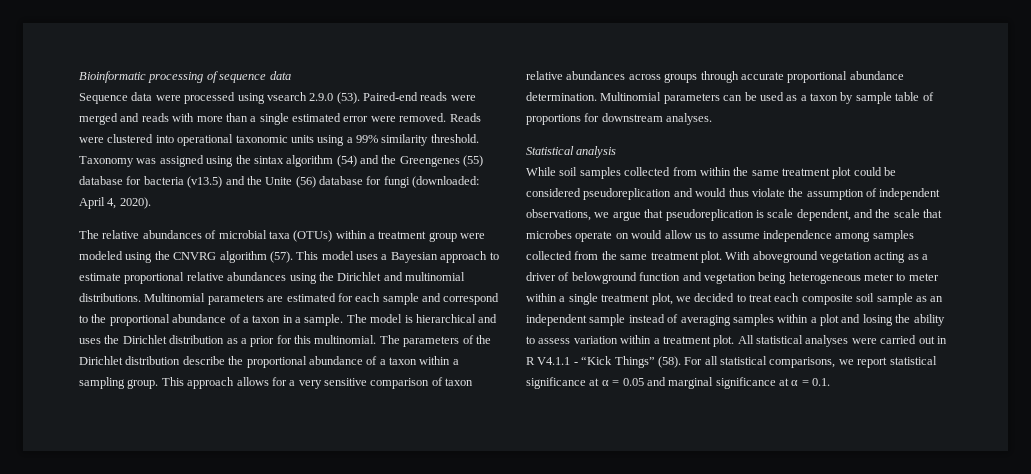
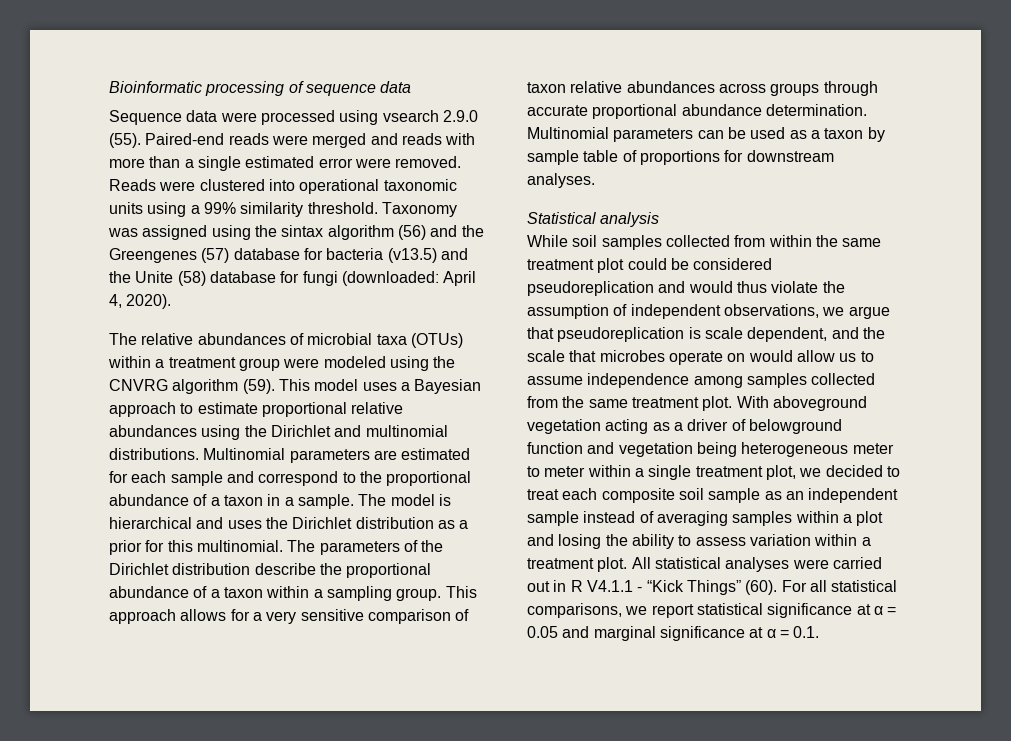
[336,92,360,104] (53). -> [109,133,141,148] (55).
[336,155,357,167] (54) -> [397,225,426,240] (56)
[463,155,484,167] (55) -> [201,248,230,263] (57)
[295,176,316,188] (56) -> [177,271,206,286] (58)
[269,251,293,263] (57). -> [242,379,275,394] (59).
[657,356,681,368] (58). -> [745,580,778,595] (60).

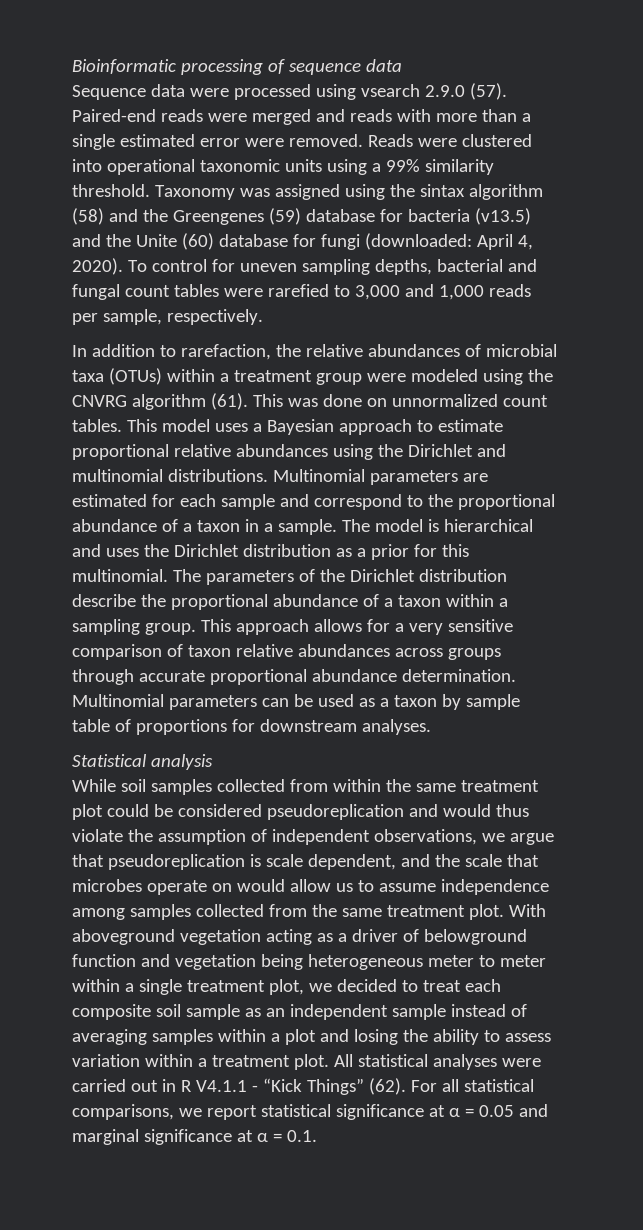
[109,133,141,148] (55). -> [469,83,507,100] (57).
[397,225,426,240] (56) -> [72,208,104,225] (58)
[201,248,230,263] (57) -> [268,208,301,225] (59)
[177,271,206,286] (58) -> [181,233,214,250] (60)
[109,333,137,345] // The -> [127,259,537,275] [72,284,531,300] [72,309,263,325] [72,344,301,360] To control for uneven sampling depths, bacterial and fungal count tables were rarefied to 3,000 and 1,000 reads per sample, respectively. // In addition to rarefaction, the
[242,379,275,394] (59). -> [210,393,548,410] [72,419,122,432] (61). This was done on unnormalized count tables.
[745,580,778,595] (60). -> [368,1078,406,1095] (62).

